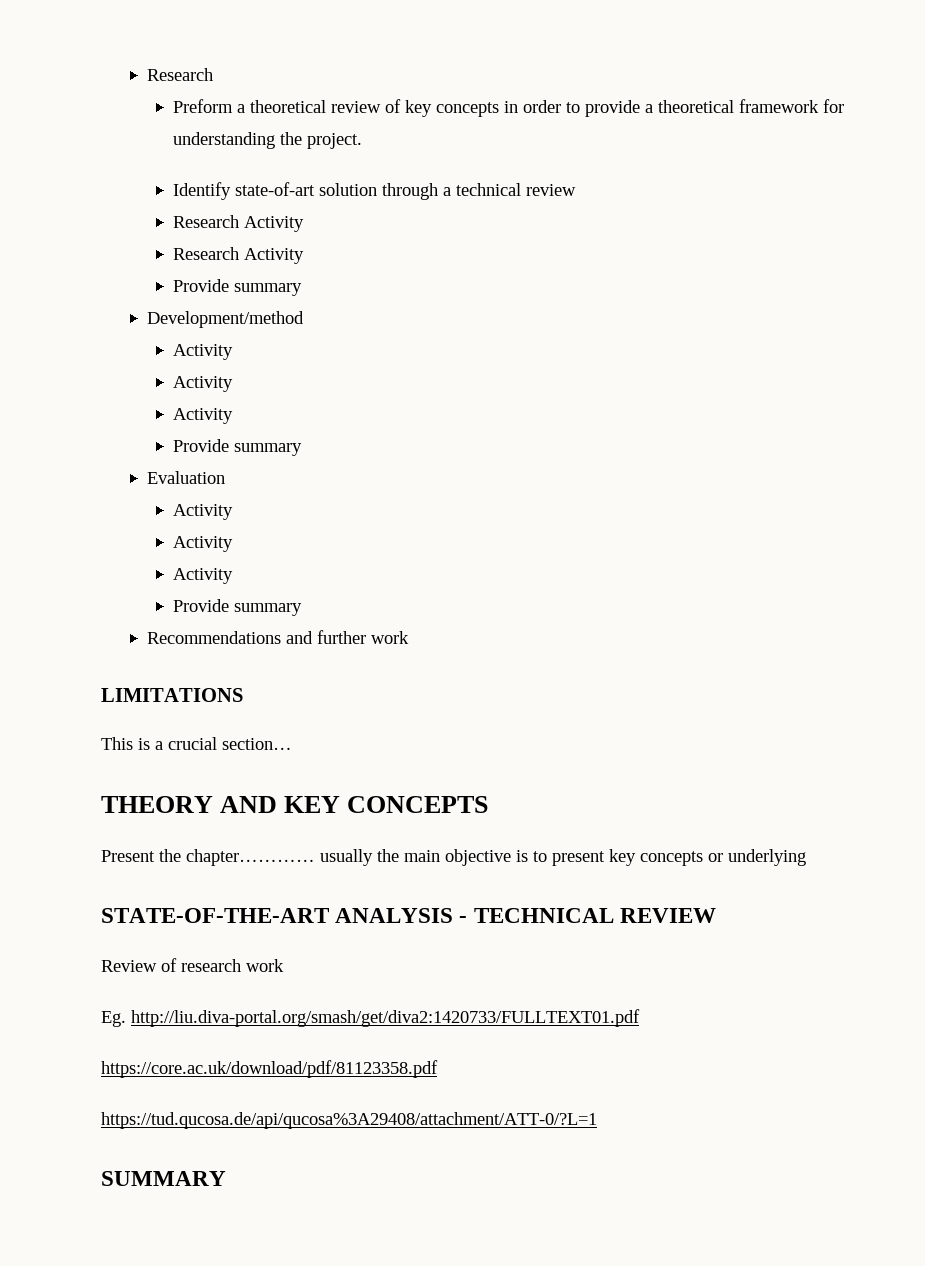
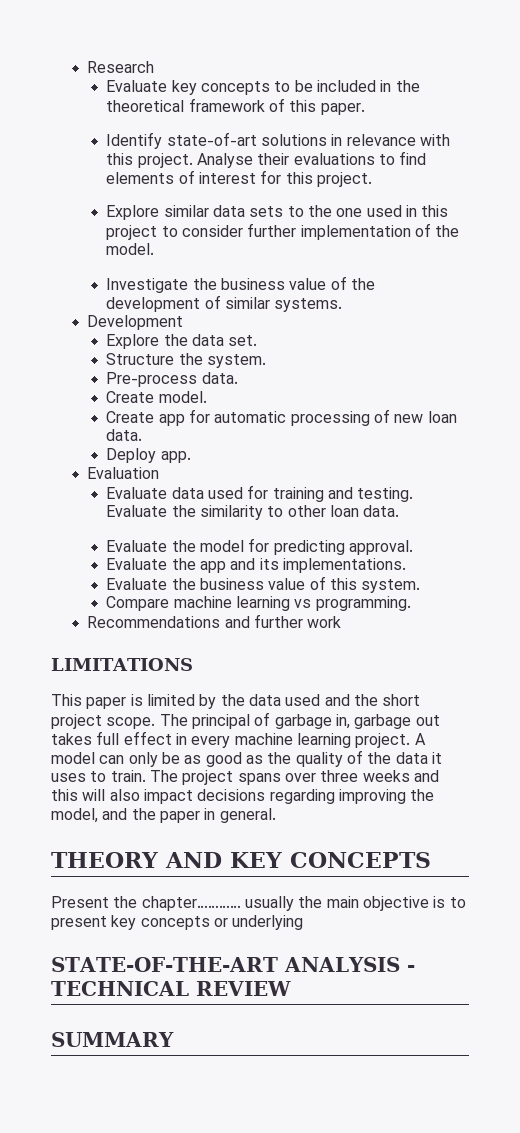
[172,99,844,117] [172,132,362,149] [172,182,576,200] [172,215,304,232] [172,247,304,264] [172,279,302,296] [147,311,305,328] [172,344,233,360] [172,376,233,392] [172,408,233,424] [172,439,302,456] [147,471,226,484] [172,504,233,520] [172,536,233,552] [172,568,233,584] [172,599,302,616] Preform a theoretical review of key concepts in order to provide a theoretical framework for understanding the project. // Identify state-of-art solution through a technical review // Research Activity // Research Activity // Provide summary // Development/method // Activity // Activity // Activity // Provide summary // Evaluation // Activity // Activity // Activity // Provide summary -> [106,80,420,95] [106,98,365,115] [106,132,450,149] [106,151,427,168] [106,170,372,187] [106,205,449,220] [106,223,460,240] [106,243,155,255] [106,276,375,293] [106,295,343,312] [87,315,184,330] [106,334,258,349] [106,353,266,368] [106,372,238,387] [106,391,207,403] [106,409,457,426] [106,429,143,441] [106,448,191,463] [87,467,160,479] [106,485,414,502] [106,505,400,520] [106,538,413,555] [106,558,406,573] [106,576,421,593] [106,596,411,611] Evaluate key concepts to be included in the theoretical framework of this paper. // Identify state-of-art solutions in relevance with this project. Analyse their evaluations to find elements of interest for this project. // Explore similar data sets to the one used in this project to consider further implementation of the model. // Investigate the business value of the development of similar systems. // Development // Explore the data set. // Structure the system. // Pre-process data. // Create model. // Create app for automatic processing of new loan data. // Deploy app. // Evaluation // Evaluate data used for training and testing. Evaluate the similarity to other loan data. // Evaluate the model for predicting approval. // Evaluate the app and its implementations. // Evaluate the business value of this system. // Compare machine learning vs programming.
[138,737,292,750] is a crucial section… -> [86,694,421,709] [51,712,440,729] [51,731,426,748] [51,750,442,767] [51,770,439,785] [51,789,435,804] [51,808,276,823] paper is limited by the data used and the short project scope. The principal of garbage in, garbage out takes full effect in every machine learning project. A model can only be as good as the quality of the data it uses to train. The project spans over three weeks and this will also impact decisions regarding improving the model, and the paper in general.
[101,958,284,972] [101,1009,640,1027] [101,1060,438,1078] [101,1112,597,1129] // Review of research work // Eg. http://liu.diva-portal.org/smash/get/diva2:1420733/FULLTEXT01.pdf // https://core.ac.uk/download/pdf/81123358.pdf // https://tud.qucosa.de/api/qucosa%3A29408/attachment/ATT-0/?L=1 -> (291, 988) none

